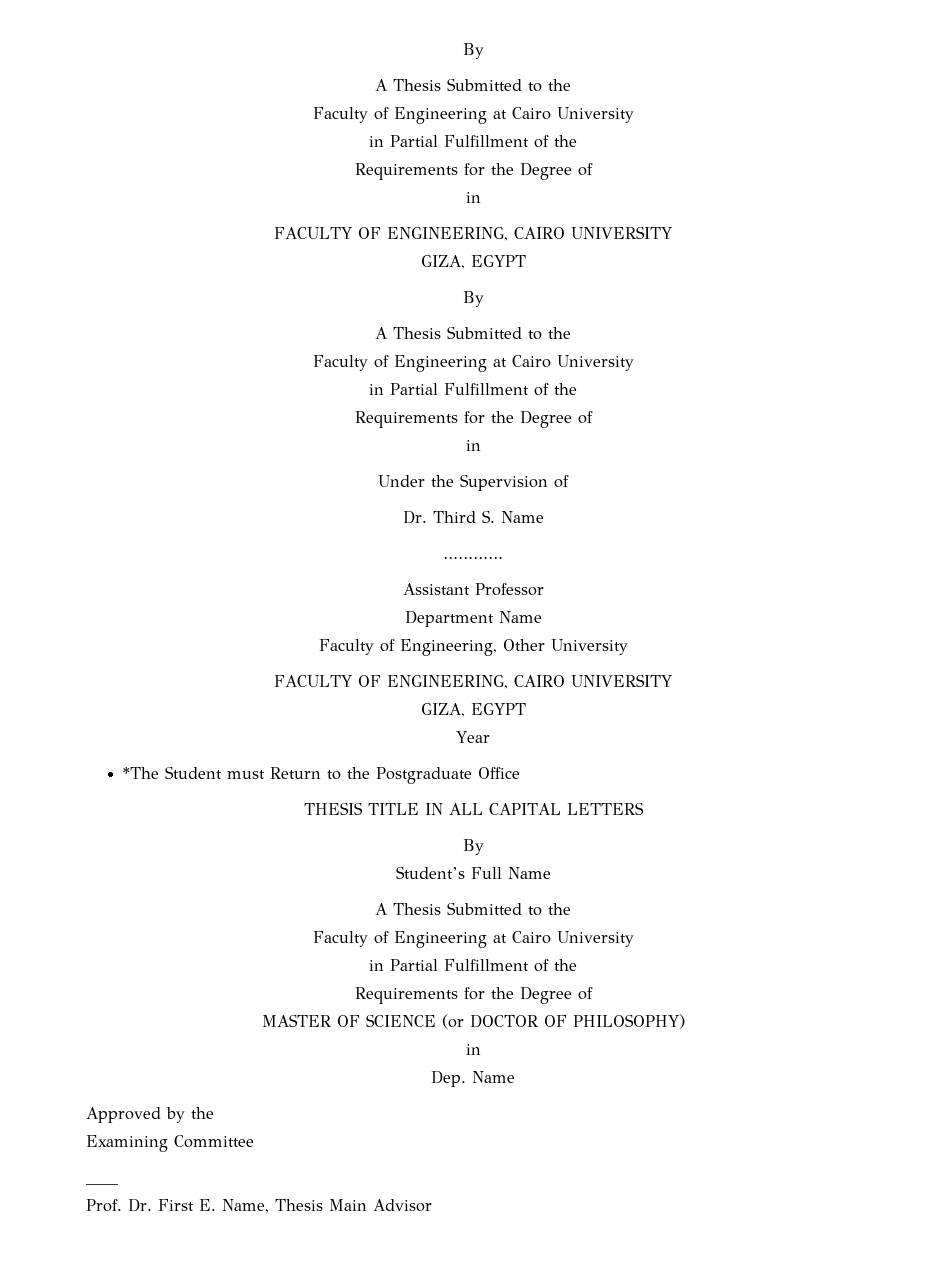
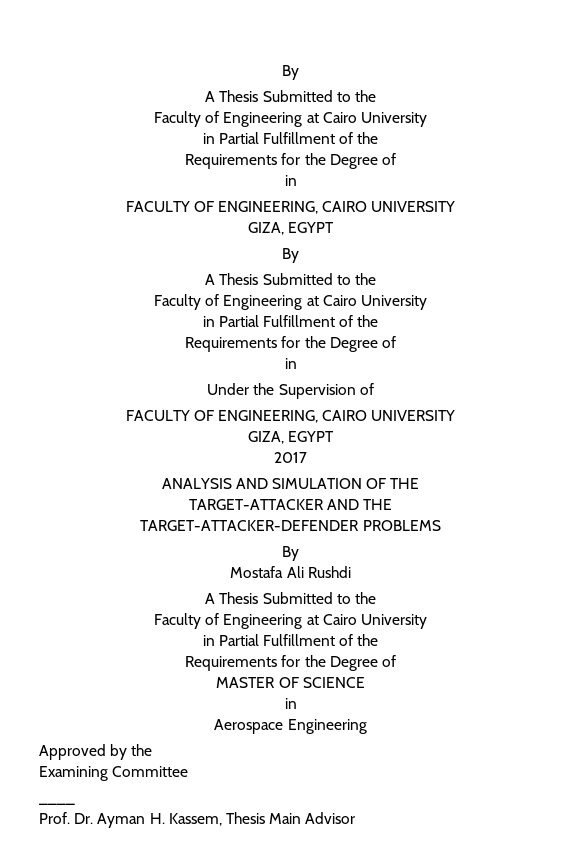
[402,510,544,524] [443,556,503,559] [402,583,544,596] [404,610,542,627] [318,639,628,656] [274,674,672,689] [420,703,526,717] [456,731,491,743] [123,766,521,784] [303,802,644,815] [462,839,484,855] [395,866,551,879] // Dr. Third S. Name // ………… // Assistant Professor // Department Name // Faculty of Engineering, Other University // FACULTY OF ENGINEERING, CAIRO UNIVERSITY // GIZA, EGYPT // Year // *The Student must Return to the Postgraduate Office // THESIS TITLE IN ALL CAPITAL LETTERS // By // Student’s Full Name -> [125,410,456,423] [247,431,335,444] [274,452,307,463] [161,478,420,489] [188,499,393,510] [140,520,441,531] [282,546,299,561] [230,566,351,578] // FACULTY OF ENGINEERING, CAIRO UNIVERSITY // GIZA, EGYPT // 2017 // ANALYSIS AND SIMULATION OF THE // TARGET-ATTACKER AND THE // TARGET-ATTACKER-DEFENDER PROBLEMS // By // Mostafa Ali Rushdi
[441,1014,685,1029] [465,1044,481,1055] [431,1070,515,1087] (or DOCTOR OF PHILOSOPHY) // in // Dep. Name -> [284,698,297,709] [214,719,367,734] // in // Aerospace Engineering
[157,1199,269,1213] First E. Name, -> [97,813,222,828] Ayman H. Kassem,

